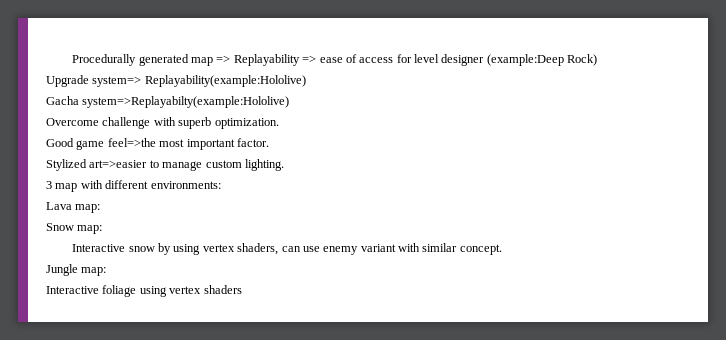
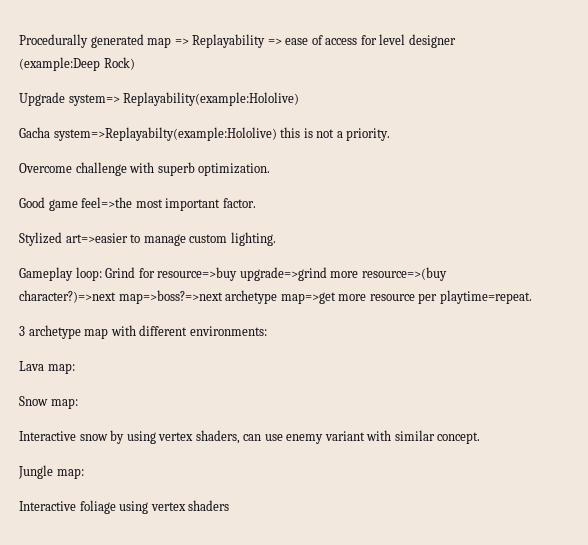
(290, 102) none -> [280,127,391,141] this is not a priority.
(284, 165) none -> [19,267,447,281] [19,290,532,304] // Gameplay loop: Grind for resource=>buy upgrade=>grind more resource=>(buy character?)=>next map=>boss?=>next archetype map=>get more resource per playtime=repeat.
(52, 185) none -> [28,325,81,339] archetype

